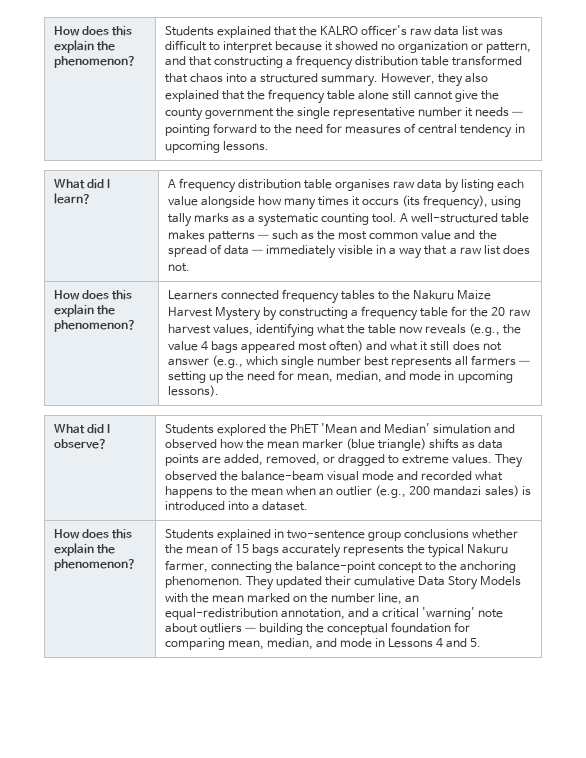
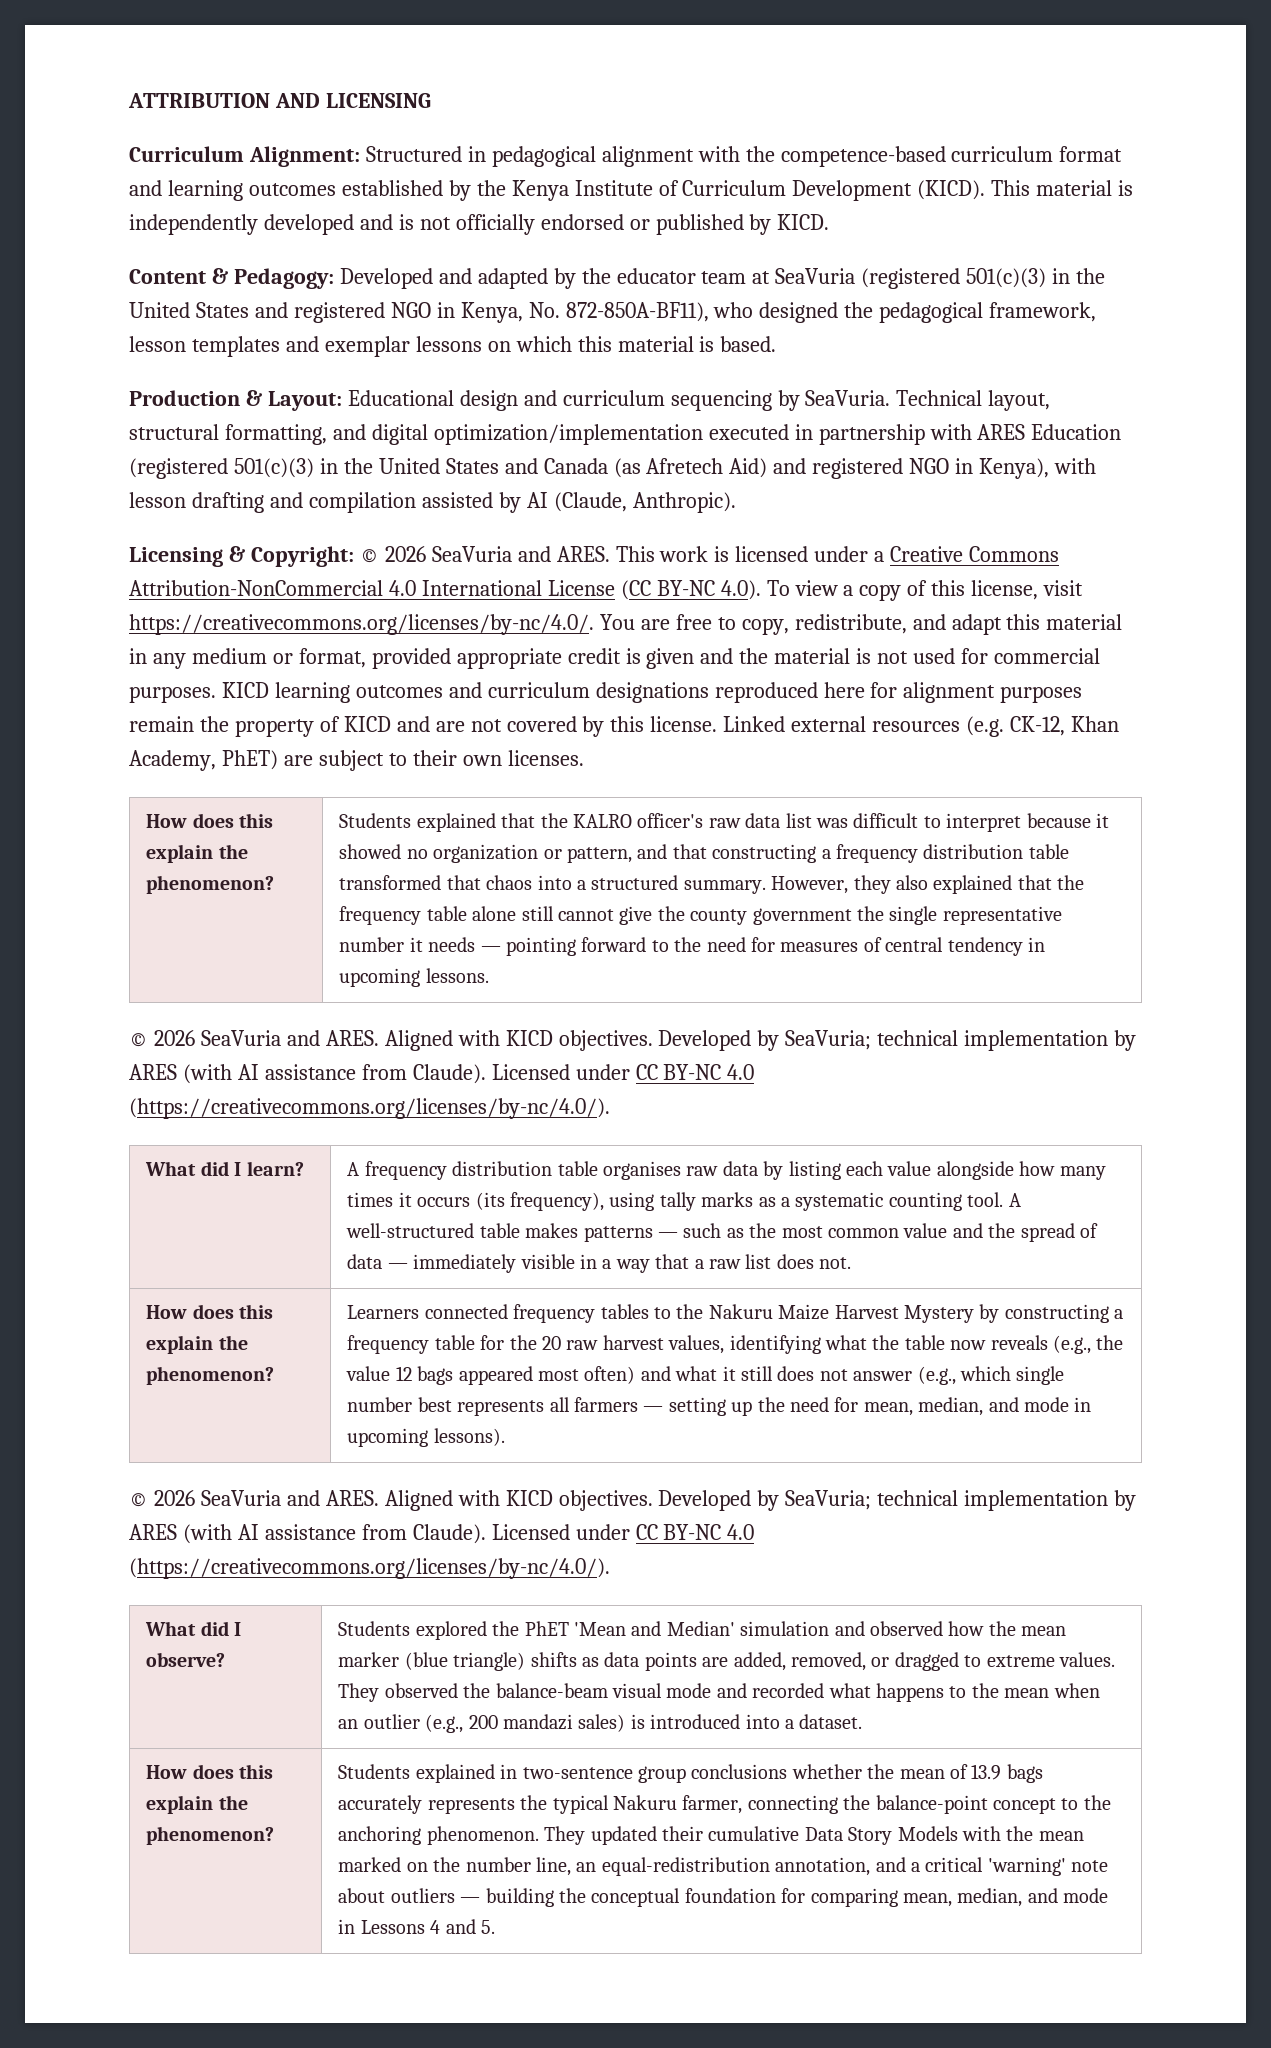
(53, 31) none -> [128,93,431,108] [129,146,1123,167] [129,180,1134,201] [129,214,830,235] [129,268,1106,289] [129,302,1097,323] [129,336,777,357] [129,390,1051,411] [129,424,1122,445] [129,458,1097,479] [129,492,736,513] [129,546,1060,567] [129,580,1084,601] [129,614,1123,635] [129,648,1100,669] [129,682,1083,703] [129,716,1119,737] [129,750,584,771] ATTRIBUTION AND LICENSING // Curriculum Alignment: Structured in pedagogical alignment with the competence-based curriculum format and learning outcomes established by the Kenya Institute of Curriculum Development (KICD). This material is independently developed and is not officially endorsed or published by KICD. // Content & Pedagogy: Developed and adapted by the educator team at SeaVuria (registered 501(c)(3) in the United States and registered NGO in Kenya, No. 872-850A-BF11), who designed the pedagogical framework, lesson templates and exemplar lessons on which this material is based. // Production & Layout: Educational design and curriculum sequencing by SeaVuria. Technical layout, structural formatting, and digital optimization/implementation executed in partnership with ARES Education (registered 501(c)(3) in the United States and Canada (as Afretech Aid) and registered NGO in Kenya), with lesson drafting and compilation assisted by AI (Claude, Anthropic). // Licensing & Copyright: © 2026 SeaVuria and ARES. This work is licensed under a Creative Commons Attribution-NonCommercial 4.0 International License (CC BY-NC 4.0). To view a copy of this license, visit https://creativecommons.org/licenses/by-nc/4.0/. You are free to copy, redistribute, and adapt this material in any medium or format, provided appropriate credit is given and the material is not used for commercial purposes. KICD learning outcomes and curriculum designations reproduced here for alignment purposes remain the property of KICD and are not covered by this license. Linked external resources (e.g. CK-12, Khan Academy, PhET) are subject to their own licenses. //
(269, 146) none -> [129,1030,1137,1051] [129,1064,755,1084] [129,1098,610,1119] // © 2026 SeaVuria and ARES. Aligned with KICD objectives. Developed by SeaVuria; technical implementation by ARES (with AI assistance from Claude). Licensed under CC BY-NC 4.0 (https://creativecommons.org/licenses/by-nc/4.0/).
[200,341,208,351] 4 -> [395,1366,412,1381] 12
(219, 391) none -> [129,1490,1137,1511] [129,1524,755,1544] [129,1558,610,1579] // © 2026 SeaVuria and ARES. Aligned with KICD objectives. Developed by SeaVuria; technical implementation by ARES (with AI assistance from Claude). Licensed under CC BY-NC 4.0 (https://creativecommons.org/licenses/by-nc/4.0/).
[234,544,249,553] 15 -> [971,1764,1002,1780] 13.9

